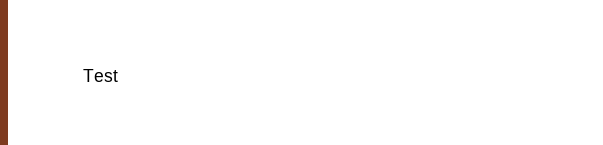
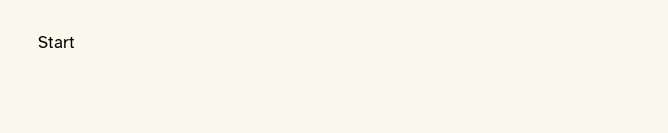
[83,69,118,82] Test -> [38,36,75,48] Start

